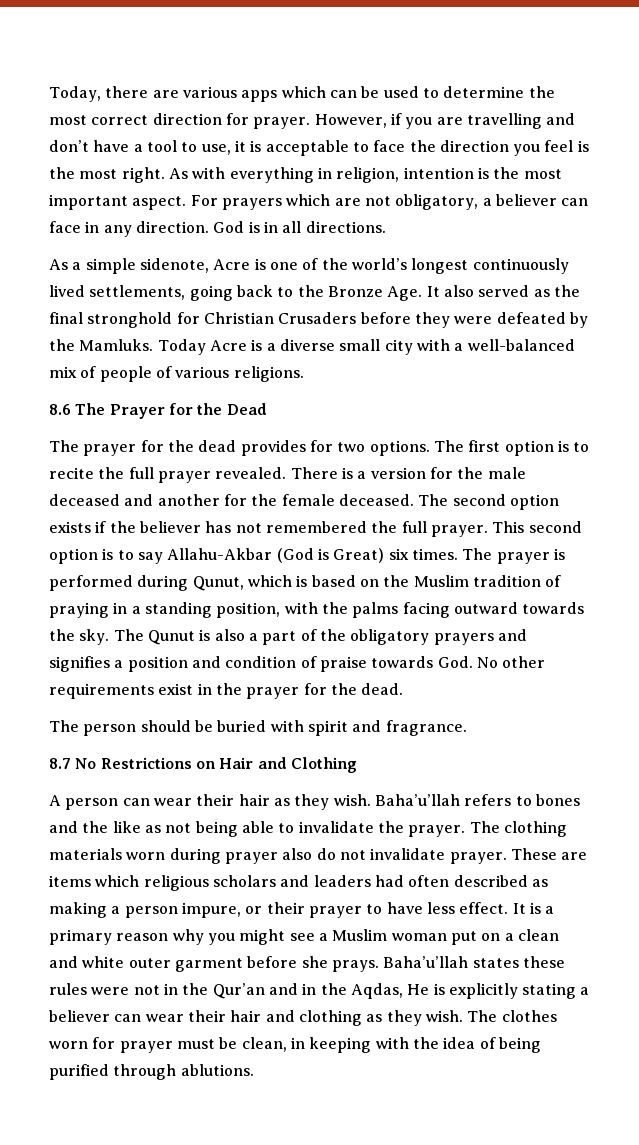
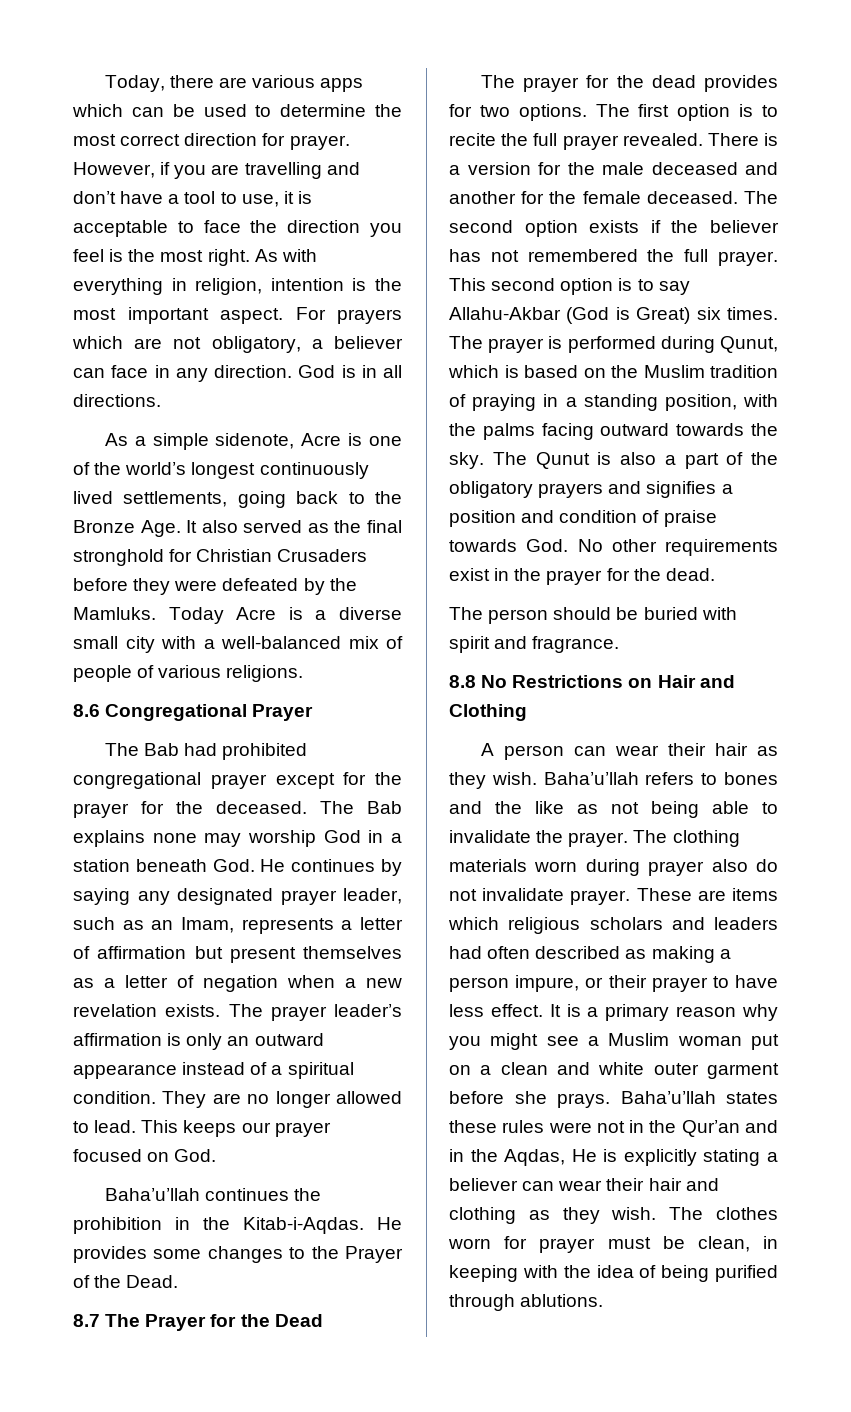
(71, 409) none -> [105,704,314,721] [104,743,308,760] [73,772,402,789] [73,801,402,818] [73,830,402,847] [73,859,403,876] [73,888,402,905] [73,917,403,934] [73,946,402,963] [73,975,402,992] [73,1004,402,1021] [73,1033,324,1050] [73,1062,354,1079] [73,1091,402,1108] [73,1120,331,1137] [73,1149,217,1162] [104,1188,322,1201] [73,1217,402,1234] [73,1246,403,1263] [73,1275,179,1288] [73,1314,100,1327] Congregational Prayer // The Bab had prohibited congregational prayer except for the prayer for the deceased. The Bab explains none may worship God in a station beneath God. He continues by saying any designated prayer leader, such as an Imam, represents a letter of affirmation but present themselves as a letter of negation when a new revelation exists. The prayer leader’s affirmation is only an outward appearance instead of a spiritual condition. They are no longer allowed to lead. This keeps our prayer focused on God. // Baha’u’llah continues the prohibition in the Kitab-i-Aqdas. He provides some changes to the Prayer of the Dead. // 8.7
[49,758,71,769] 8.7 -> [449,675,476,688] 8.8

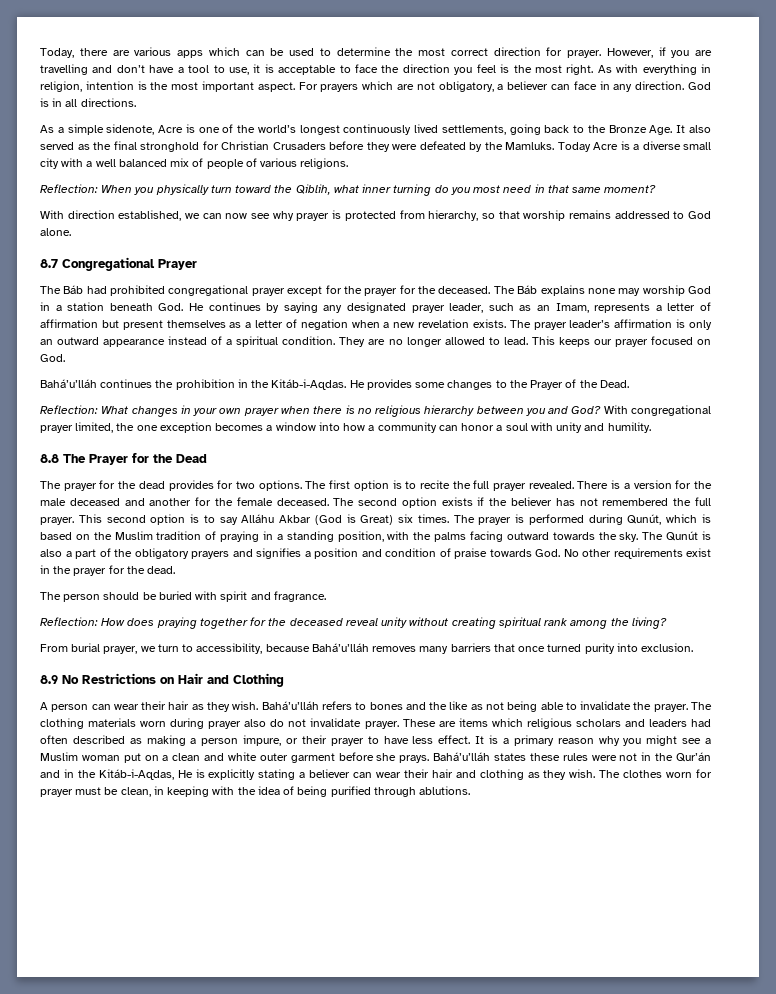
[221,636,341,649] well-balanced -> [95,159,167,167] well balanced
[73,704,100,717] 8.6 -> [40,184,657,196] [40,210,711,221] [40,228,71,236] [40,259,58,268] Reflection: When you physically turn toward the Qiblih, what inner turning do you most need in that same moment? // With direction established, we can now see why prayer is protected from hierarchy, so that worship remains addressed to God alone. // 8.7
[144,743,180,756] Bab -> [63,285,84,294] Báb
[367,801,402,814] Bab -> [517,285,538,294] Báb
[104,1188,200,1201] Baha’u’llah -> [40,379,97,388] Bahá’u’lláh
[243,1217,364,1234] Kitab-i-Aqdas. -> [271,379,347,390] Kitáb-i-Aqdas.
[73,1314,100,1327] 8.7 -> [40,405,711,417] [40,422,651,433] [40,454,59,463] Reflection: What changes in your own prayer when there is no religious hierarchy between you and God? With congregational prayer limited, the one exception becomes a window into how a community can honor a soul with unity and humility. // 8.8
[449,307,561,320] Allahu-Akbar -> [241,514,312,523] Alláhu Akbar
[720,336,778,353] Qunut, -> [627,514,662,525] Qunút,
[535,452,590,469] Qunut -> [666,531,699,541] Qunút
[449,675,476,688] 8.8 -> [40,617,667,629] [40,643,694,654] [40,675,58,684] Reflection: How does praying together for the deceased reveal unity without creating spiritual rank among the living? // From burial prayer, we turn to accessibility, because Bahá’u’lláh removes many barriers that once turned purity into exclusion. // 8.9
[543,772,639,785] Baha’u’llah -> [261,701,319,710] Bahá’u’lláh
[620,1091,716,1104] Baha’u’llah -> [433,752,491,761] Bahá’u’lláh
[681,1120,740,1137] Qur’an -> [676,752,711,762] Qur’án
[504,1149,566,1166] Aqdas, -> [98,769,174,780] Kitáb-i-Aqdas,

